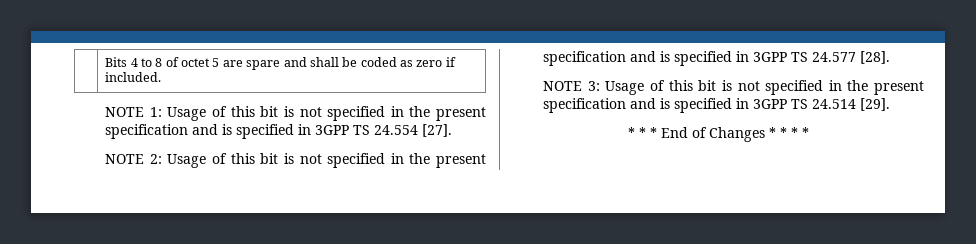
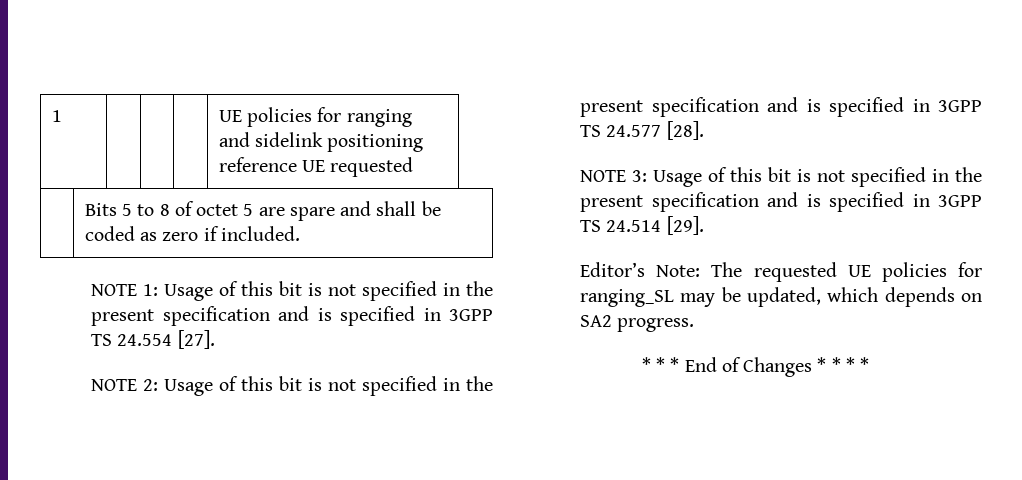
(105, 62) none -> [51,110,62,122] [218,107,412,127] [218,132,424,152] [218,157,414,177] 1 | | | | UE policies for ranging and sidelink positioning reference UE requested //
[130,58,138,67] 4 -> [122,204,133,216] 5
(891, 104) none -> [580,262,982,282] [580,287,982,307] [580,315,695,332] // Editor’s Note: The requested UE policies for ranging_SL may be updated, which depends on SA2 progress.

